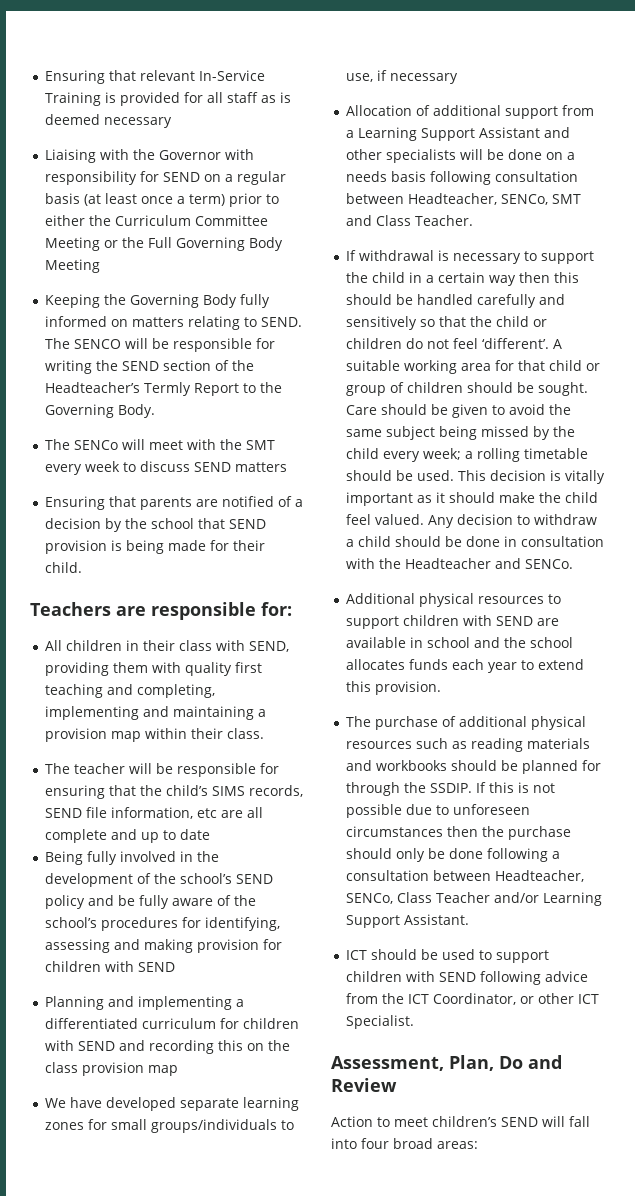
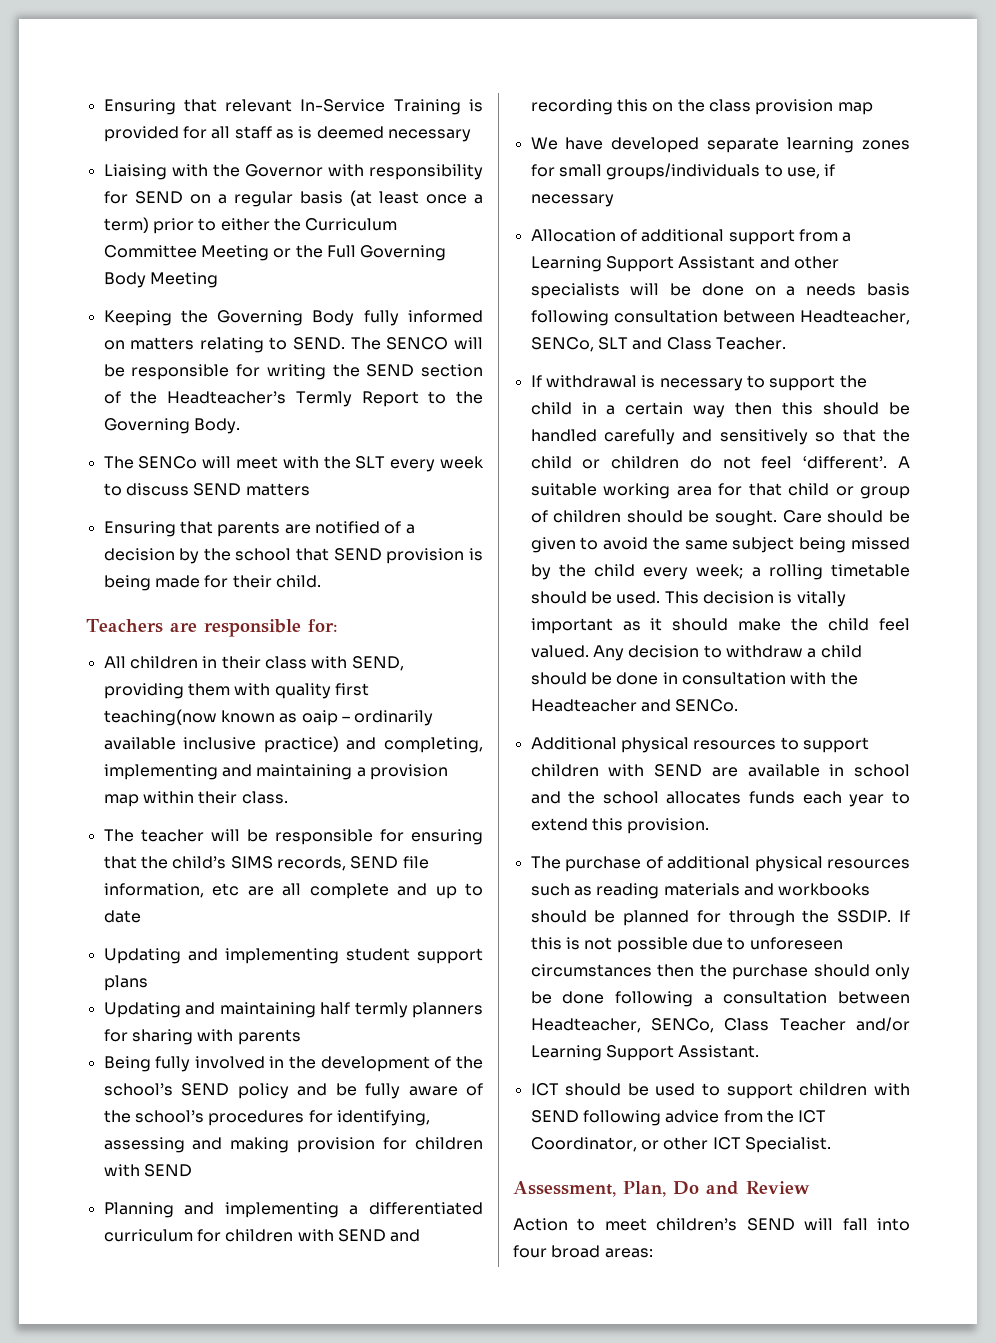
[246,440,276,450] SMT -> [355,456,386,469] SLT
[45,684,104,698] teaching -> [103,709,434,726] [103,736,339,753] teaching(now known as oaip – ordinarily available inclusive practice)
(211, 834) none -> [103,948,483,964] [103,975,148,991] [103,1002,483,1018] [103,1029,301,1045] // Updating and implementing student support plans // Updating and maintaining half termly planners for sharing with parents
[552,194,582,204] SMT -> [597,337,628,350] SLT

